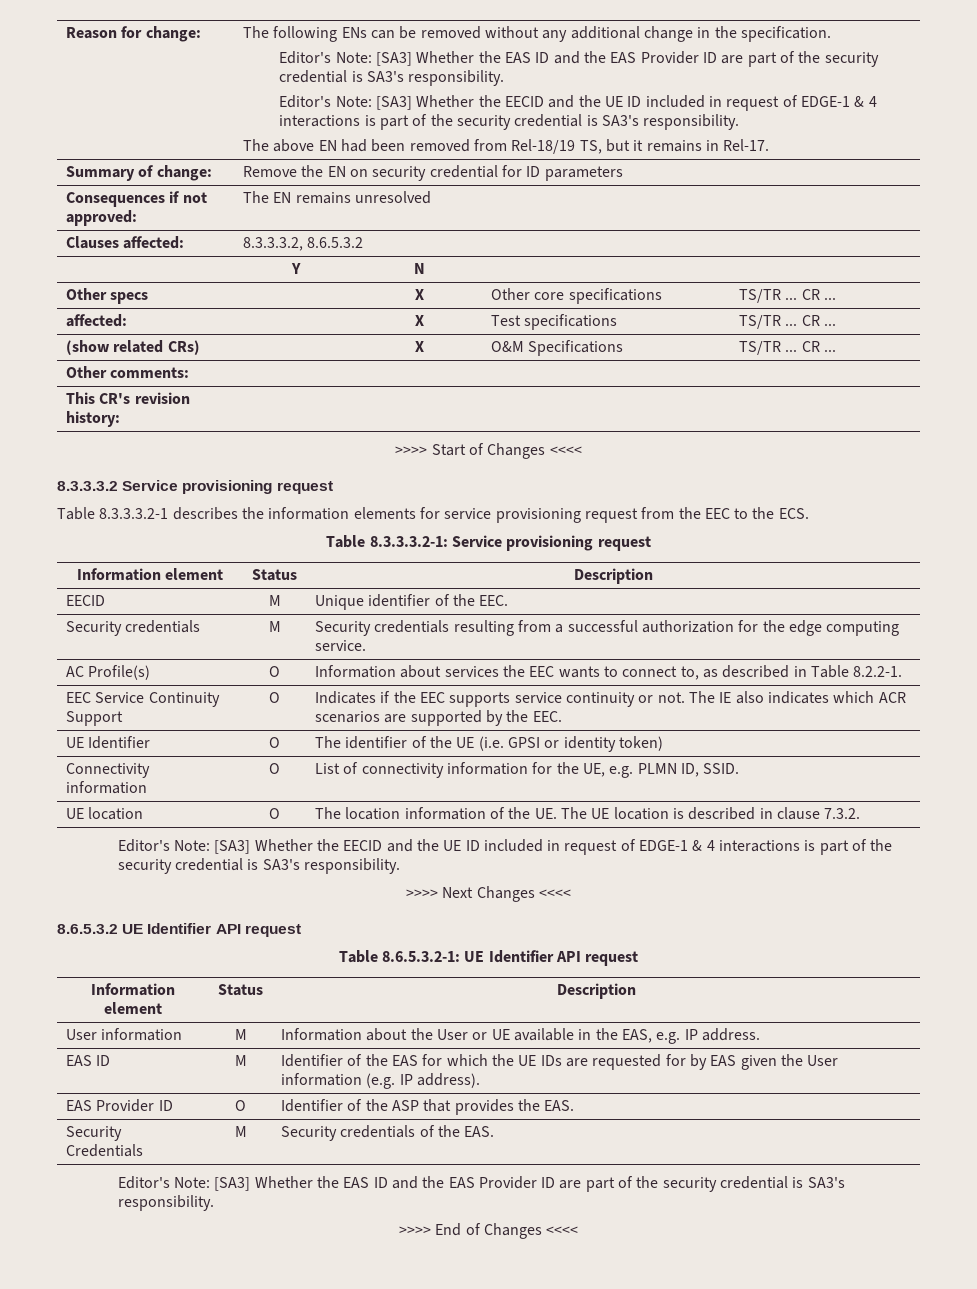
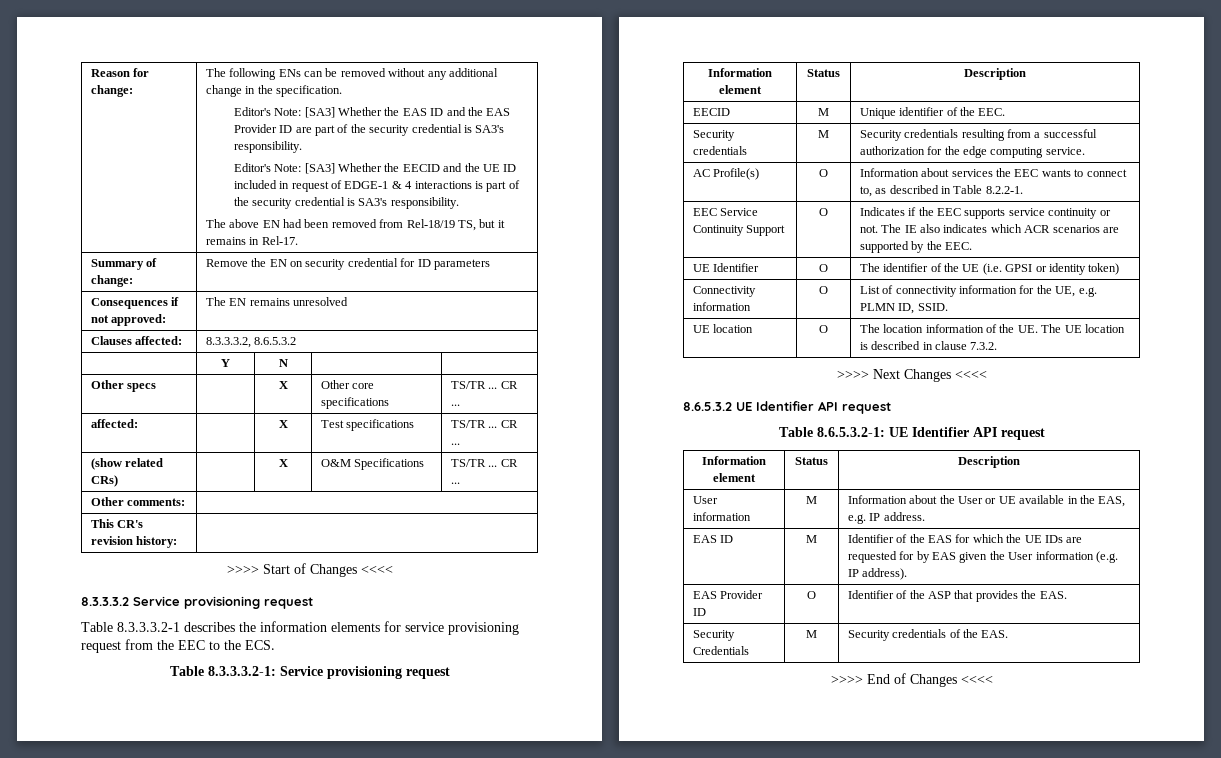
[117,839,893,855] [117,858,400,874] // Editor's Note: [SA3] Whether the EECID and the UE ID included in request of EDGE-1 & 4 interactions is part of the security credential is SA3's responsibility. -> (998, 346) none
[117,1176,845,1192] [117,1195,214,1211] // Editor's Note: [SA3] Whether the EAS ID and the EAS Provider ID are part of the security credential is SA3's responsibility. -> (1009, 634) none

